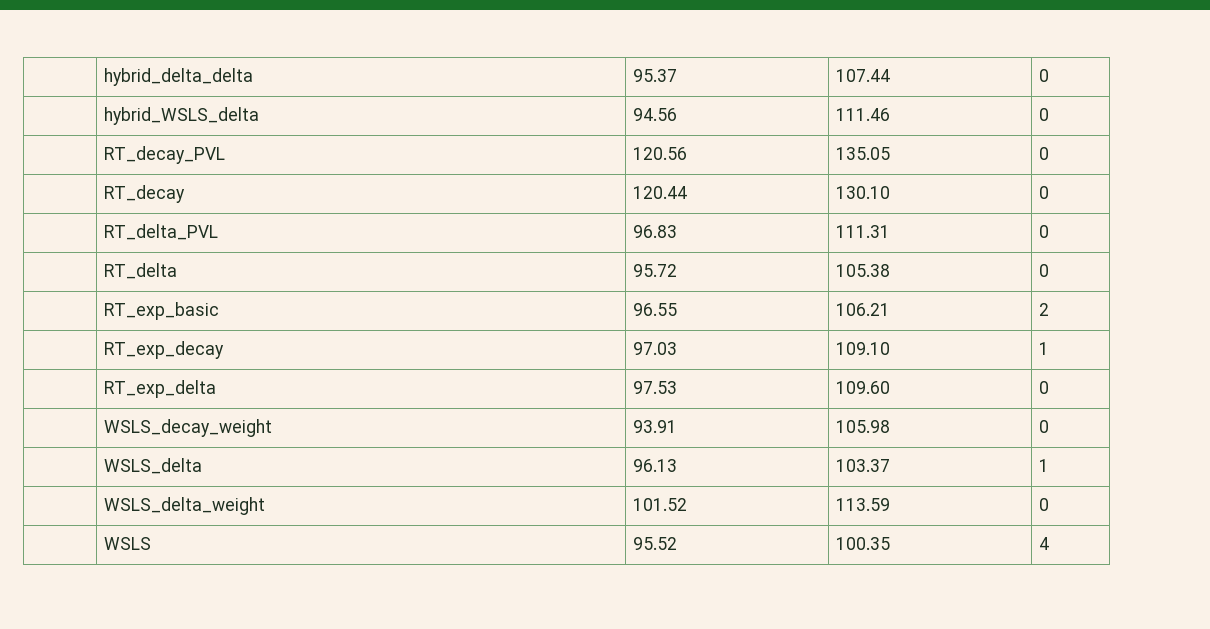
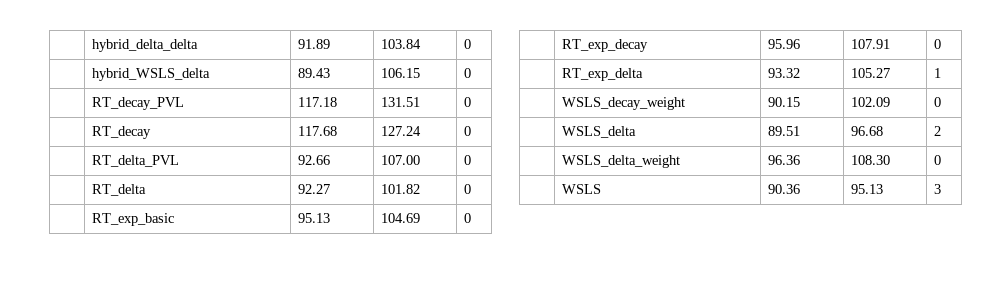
[633,69,678,82] [836,69,891,82] 95.37 | 107.44 -> [298,39,331,49] [381,39,422,49] 91.89 | 103.84
[633,108,678,121] [836,108,891,121] 94.56 | 111.46 -> [298,68,331,78] [381,68,421,78] 89.43 | 106.15
[633,147,688,160] [836,147,891,160] 120.56 | 135.05 -> [298,97,338,107] [381,97,421,107] 117.18 | 131.51
[633,186,688,199] [836,186,891,199] 120.44 | 130.10 -> [298,126,338,136] [381,126,422,136] 117.68 | 127.24
[633,225,678,238] [836,225,891,238] 96.83 | 111.31 -> [298,155,331,165] [381,155,421,165] 92.66 | 107.00
[633,264,678,277] [836,264,891,277] 95.72 | 105.38 -> [298,184,331,194] [381,184,421,194] 92.27 | 101.82
[633,303,678,316] [836,303,891,316] [1039,303,1050,316] [104,341,225,359] [633,342,678,355] [836,342,891,355] [1039,342,1050,355] [104,380,217,398] [633,381,678,394] [836,381,891,394] [1039,381,1050,394] 96.55 | 106.21 | 2 // | RT_exp_decay | 97.03 | 109.10 | 1 // | RT_exp_delta | 97.53 | 109.60 | 0 -> [298,213,331,223] [381,213,421,223] [464,213,472,223] [562,39,649,52] [768,39,801,49] [851,39,891,49] [934,39,942,49] [562,68,644,81] [768,68,801,78] [851,68,891,78] [934,68,942,78] 95.13 | 104.69 | 0 // | RT_exp_decay | 95.96 | 107.91 | 0 // | RT_exp_delta | 93.32 | 105.27 | 1
[633,420,678,433] [836,420,891,433] 93.91 | 105.98 -> [768,97,801,107] [851,97,891,107] 90.15 | 102.09
[633,459,678,472] [836,459,891,472] [1039,459,1050,472] 96.13 | 103.37 | 1 -> [768,126,801,136] [851,126,884,136] [934,126,942,136] 89.51 | 96.68 | 2
[633,498,688,511] [836,498,891,511] 101.52 | 113.59 -> [768,155,801,165] [851,155,891,165] 96.36 | 108.30
[633,537,678,550] [836,537,891,550] [1039,537,1050,550] 95.52 | 100.35 | 4 -> [768,184,801,194] [851,184,884,194] [934,184,942,194] 90.36 | 95.13 | 3

